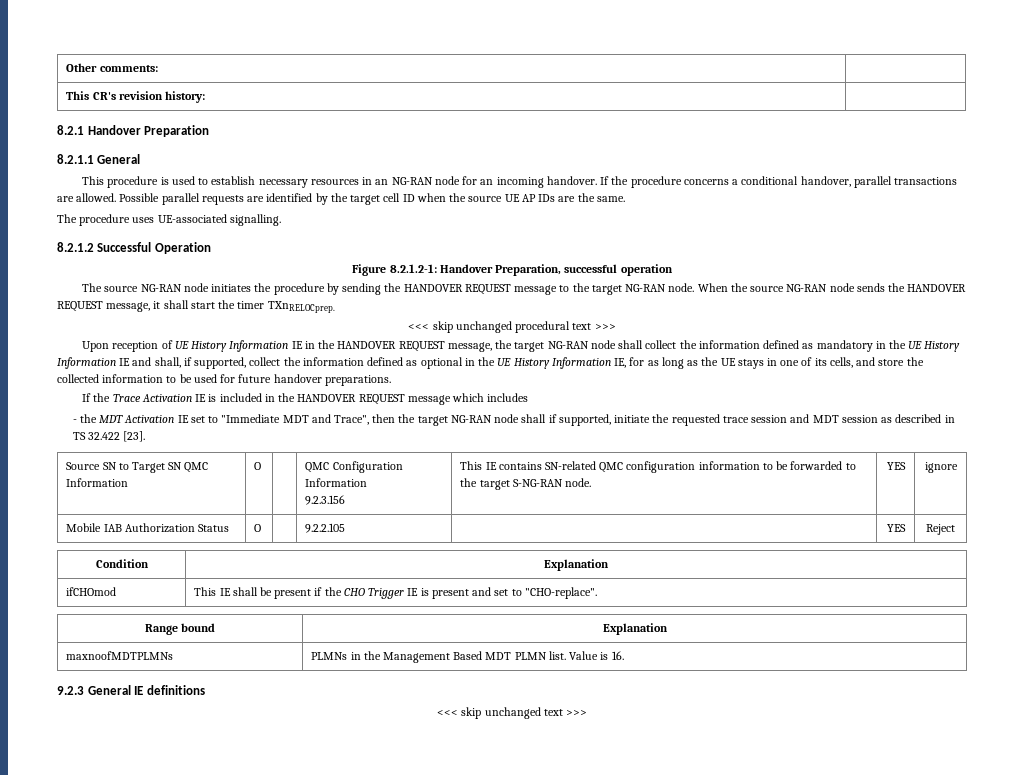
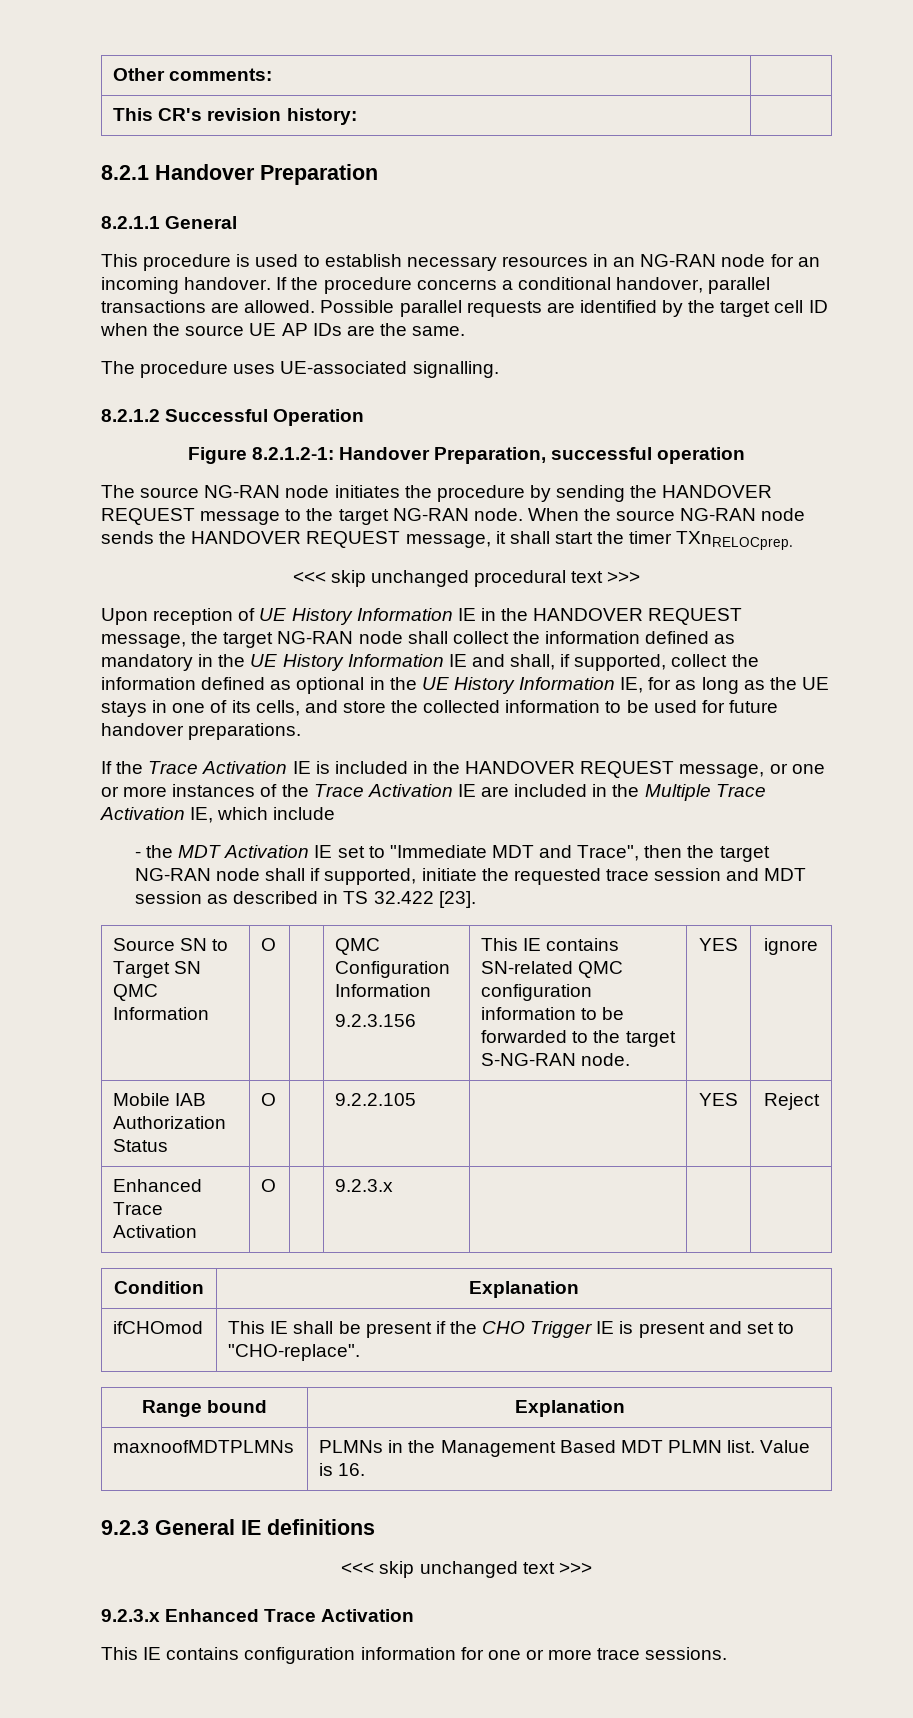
[407,393,529,405] message which includes -> [679,763,825,778] [101,784,766,801] [100,807,336,823] message, or one or more instances of the Trace Activation IE are included in the Multiple Trace Activation IE, which include
(955, 529) none -> [113,1179,203,1192] [113,1202,164,1215] [113,1225,198,1238] [261,1179,277,1192] [335,1179,394,1192] // Enhanced Trace Activation | O | | 9.2.3.x | | |
(587, 713) none -> [101,1609,415,1622] [101,1647,728,1664] // 9.2.3.x Enhanced Trace Activation // This IE contains configuration information for one or more trace sessions.

